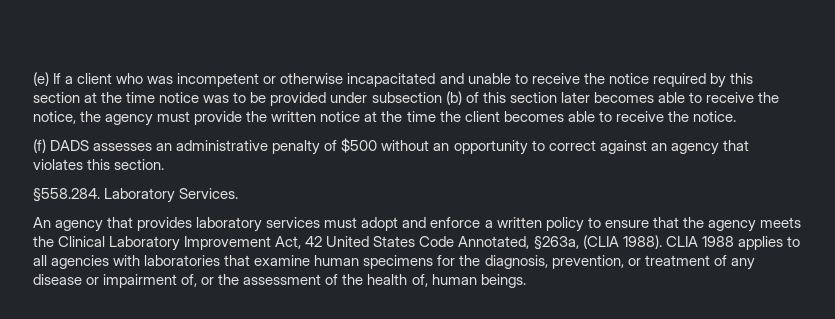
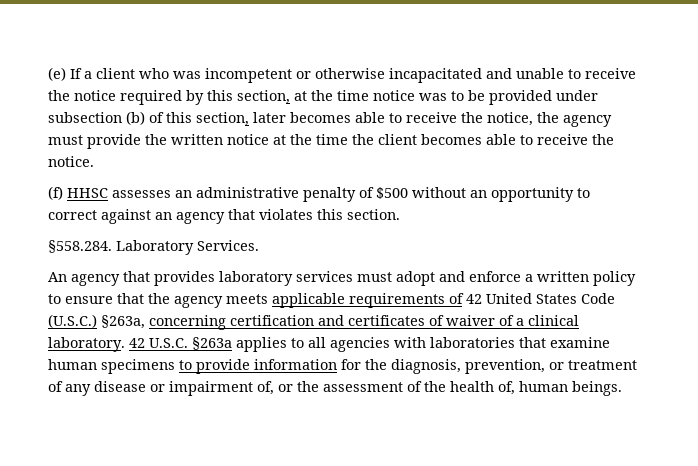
[33,92,80,103] section -> [237,90,290,104] section,
[509,92,557,103] section -> [196,112,249,126] section,
[50,140,90,151] DADS -> [67,188,108,198] HHSC
[33,235,734,251] the Clinical Laboratory Improvement Act, 42 United States Code Annotated, §263a, (CLIA 1988). CLIA 1988 -> [272,293,615,308] [48,314,579,330] [48,337,232,352] applicable requirements of 42 United States Code (U.S.C.) §263a, concerning certification and certificates of waiver of a clinical laboratory. 42 U.S.C. §263a
(434, 262) none -> [179,359,337,374] to provide information

